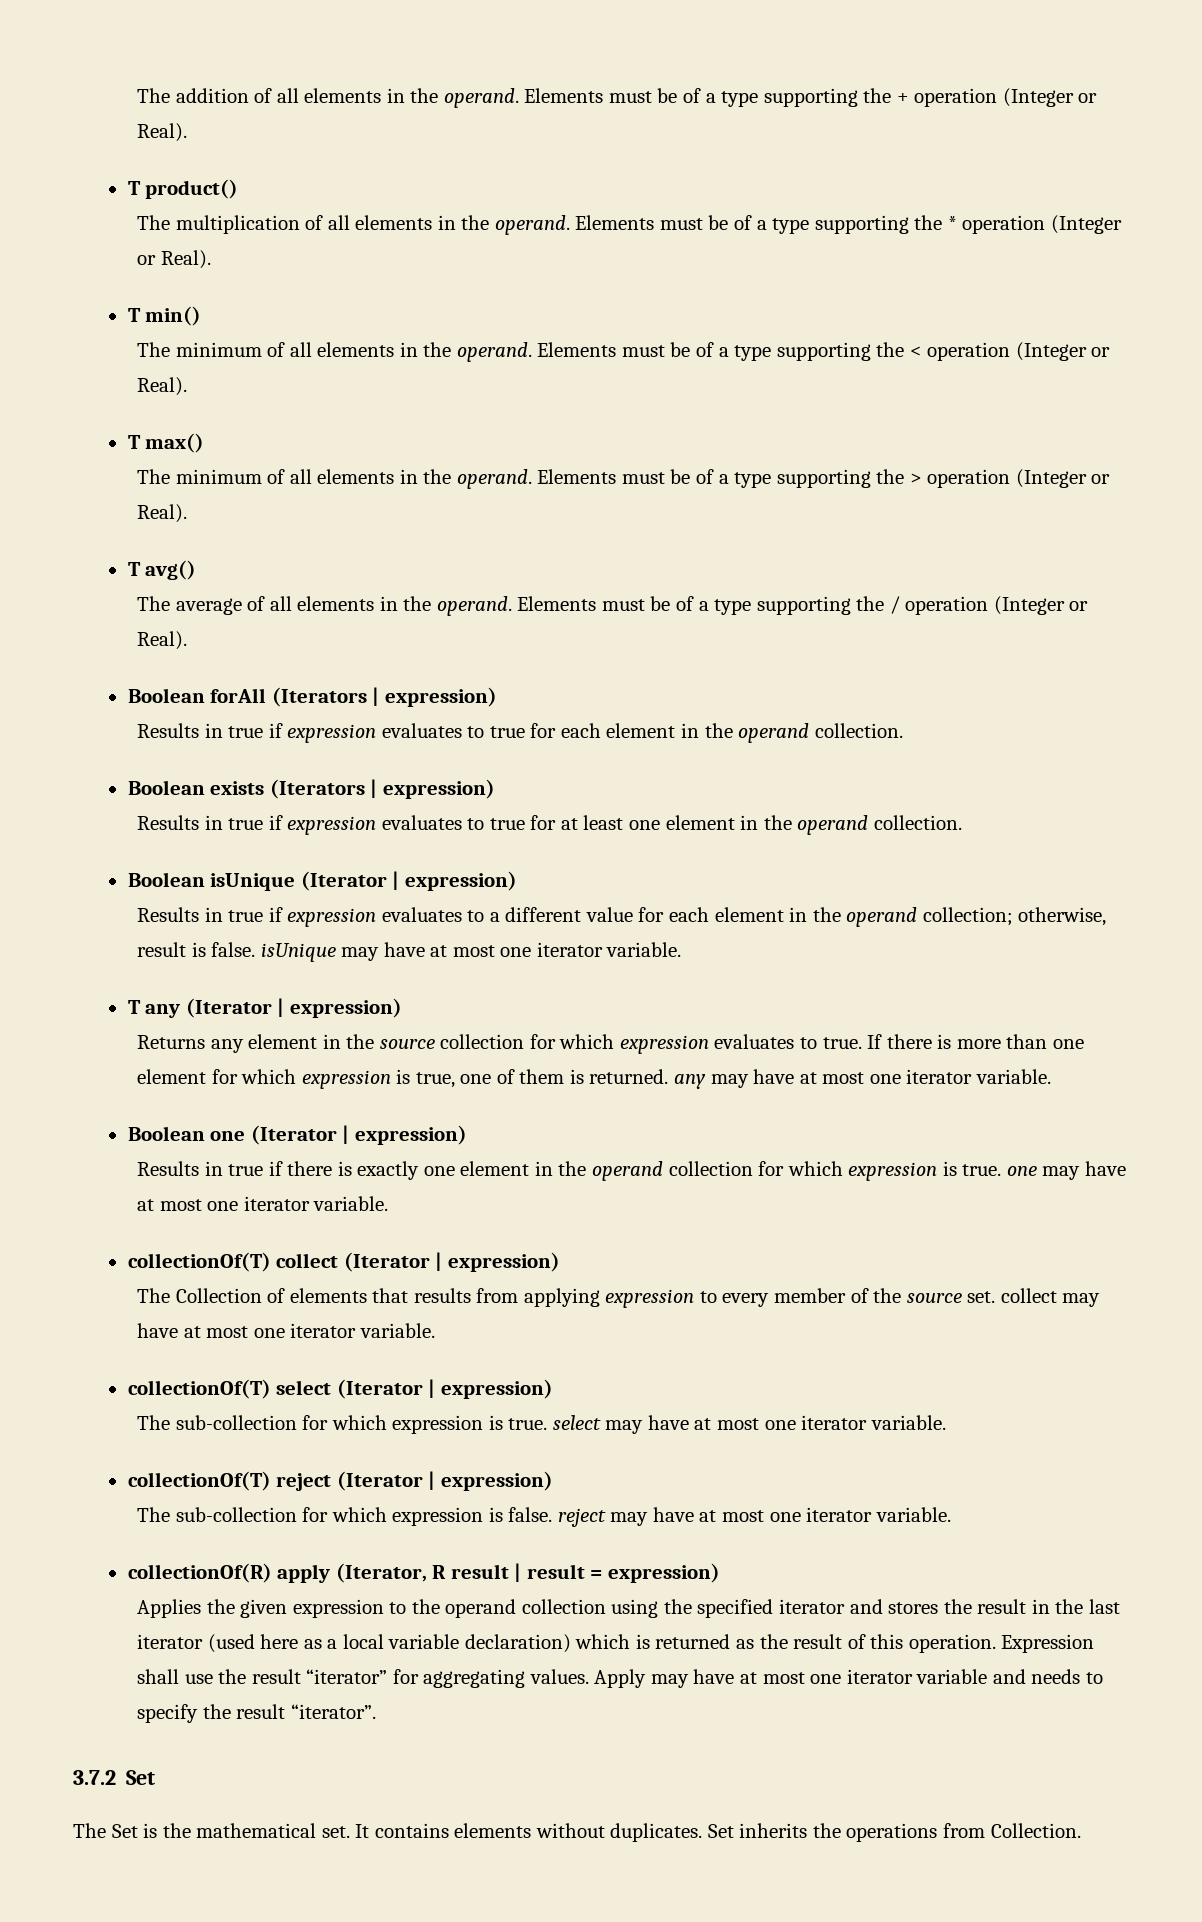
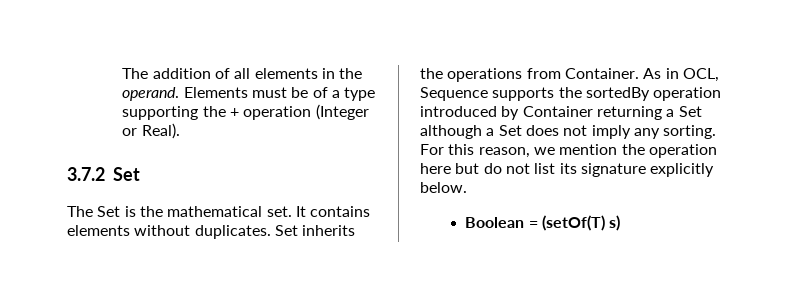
[127,179,239,199] [137,215,1122,235] [137,250,211,269] [127,306,202,326] [137,342,1111,362] [137,377,188,396] [127,433,205,453] [137,469,1111,489] [137,504,188,523] [127,560,197,580] [137,596,1089,616] [137,631,188,650] [127,687,497,707] [137,723,903,743] [127,779,495,799] [137,815,962,835] [127,871,517,891] [137,907,1107,927] [137,942,682,962] [127,998,402,1018] [137,1034,1084,1054] [137,1069,1051,1089] [127,1125,467,1145] [137,1161,1126,1181] [137,1196,389,1211] [127,1252,560,1272] [137,1288,1101,1308] [137,1323,435,1338] [127,1379,553,1399] [137,1415,946,1434] [127,1471,553,1491] [137,1507,951,1527] [127,1563,720,1583] [137,1599,1120,1618] [137,1634,1095,1653] [137,1669,1103,1688] [137,1704,376,1723] // T product() // The multiplication of all elements in the operand. Elements must be of a type supporting the * operation (Integer or Real). // T min() // The minimum of all elements in the operand. Elements must be of a type supporting the < operation (Integer or Real). // T max() // The minimum of all elements in the operand. Elements must be of a type supporting the > operation (Integer or Real). // T avg() // The average of all elements in the operand. Elements must be of a type supporting the / operation (Integer or Real). // Boolean forAll (Iterators | expression) // Results in true if expression evaluates to true for each element in the operand collection. // Boolean exists (Iterators | expression) // Results in true if expression evaluates to true for at least one element in the operand collection. // Boolean isUnique (Iterator | expression) // Results in true if expression evaluates to a different value for each element in the operand collection; otherwise, result is false. isUnique may have at most one iterator variable. // T any (Iterator | expression) // Returns any element in the source collection for which expression evaluates to true. If there is more than one element for which expression is true, one of them is returned. any may have at most one iterator variable. // Boolean one (Iterator | expression) // Results in true if there is exactly one element in the operand collection for which expression is true. one may have at most one iterator variable. // collectionOf(T) collect (Iterator | expression) // The Collection of elements that results from applying expression to every member of the source set. collect may have at most one iterator variable. // collectionOf(T) select (Iterator | expression) // The sub-collection for which expression is true. select may have at most one iterator variable. // collectionOf(T) reject (Iterator | expression) // The sub-collection for which expression is false. reject may have at most one iterator variable. // collectionOf(R) apply (Iterator, R result | result = expression) // Applies the given expression to the operand collection using the specified iterator and stores the result in the last iterator (used here as a local variable declaration) which is returned as the result of this operation. Expression shall use the result “iterator” for aggregating values. Apply may have at most one iterator variable and needs to specify the result “iterator”. -> (180, 131) none
[990,1823,1081,1838] Collection. -> [564,68,719,82] [420,87,722,101] [420,106,702,120] [420,125,717,139] [420,144,717,158] [420,163,715,177] [420,182,467,193] [465,215,621,231] Container. As in OCL, Sequence supports the sortedBy operation introduced by Container returning a Set although a Set does not imply any sorting. For this reason, we mention the operation here but do not list its signature explicitly below. // Boolean = (setOf(T) s)

